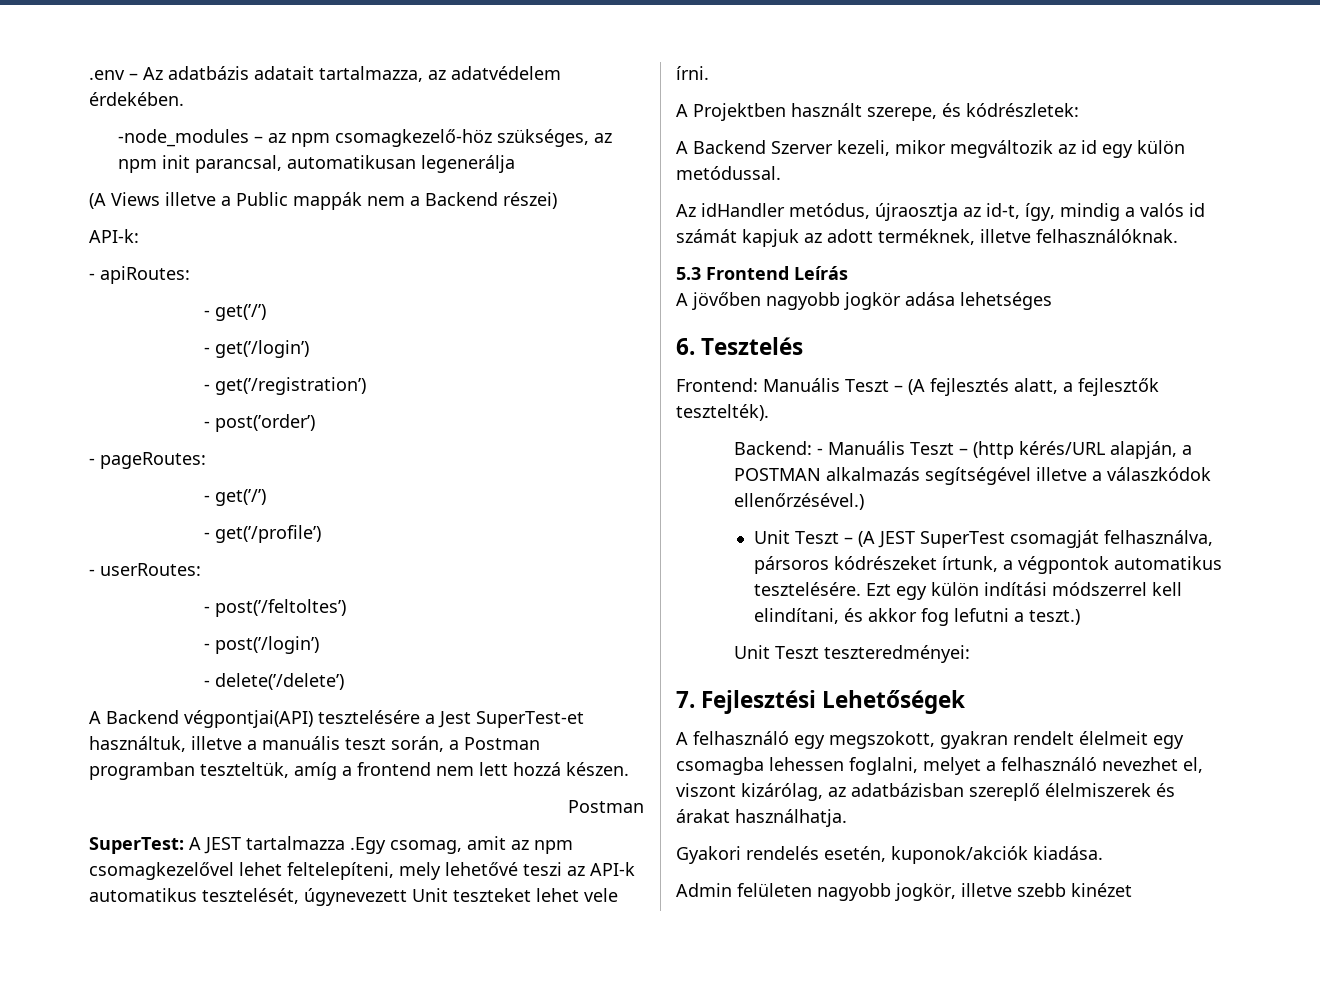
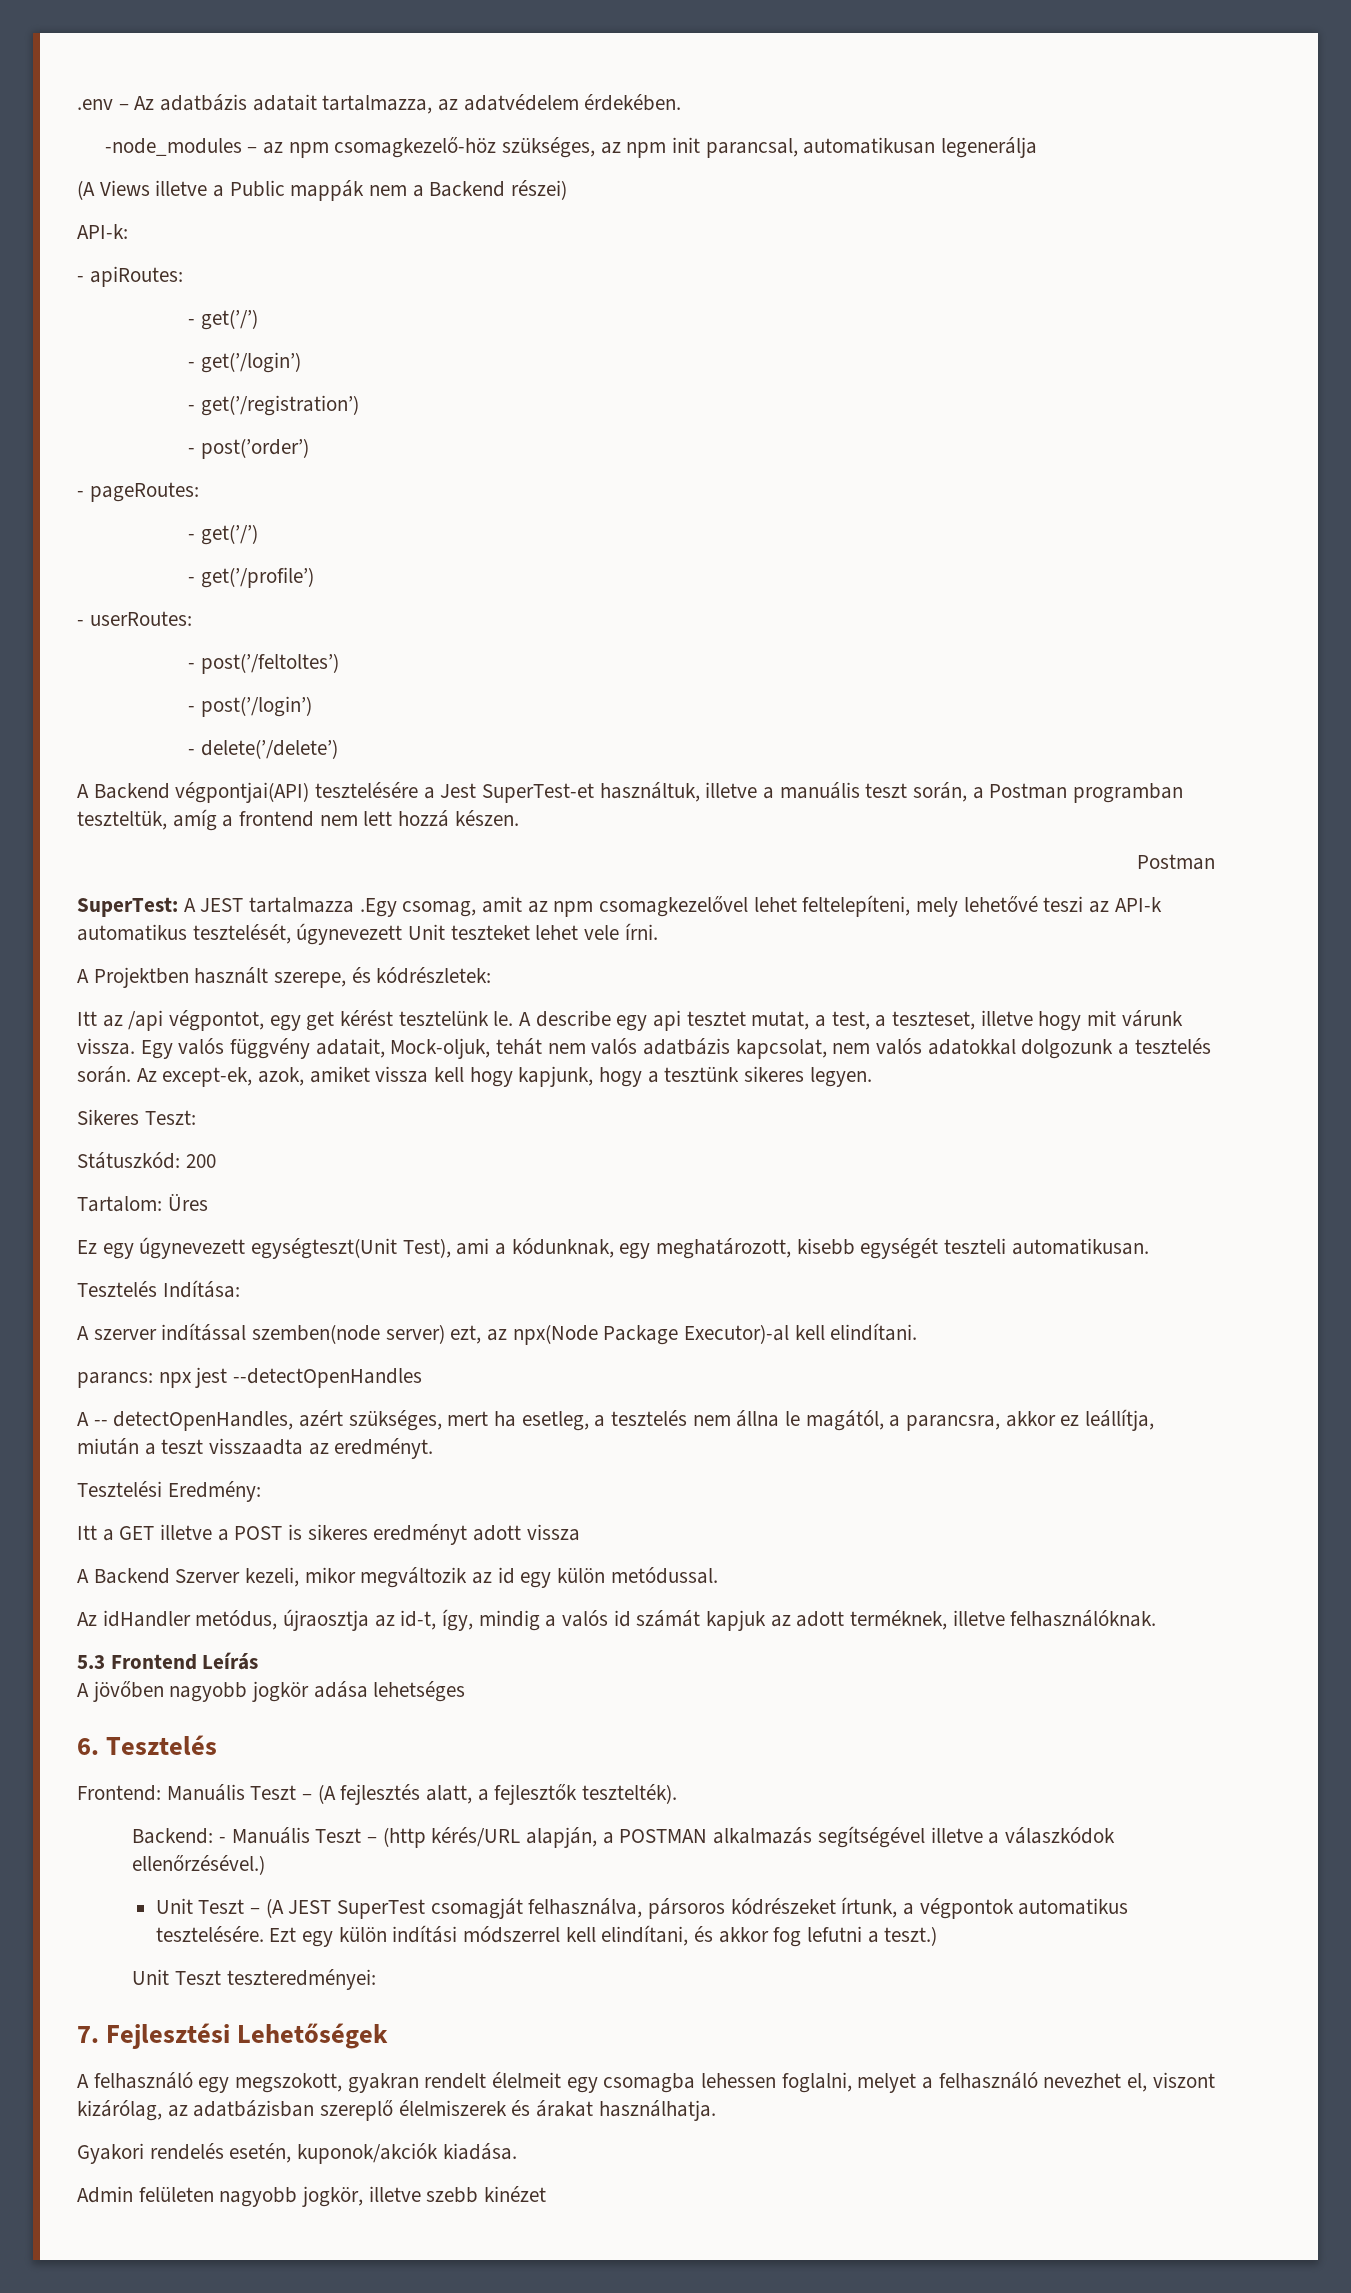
(1079, 110) none -> [77,1010,1183,1031] [77,1038,1211,1059] [77,1066,872,1087] [77,1109,196,1125] [77,1152,216,1169] [77,1193,208,1212] [77,1237,1149,1259] [77,1280,240,1298] [77,1323,918,1345] [77,1367,423,1388] [77,1409,1155,1431] [77,1438,434,1459] [77,1481,261,1502] [77,1524,580,1545] // Itt az /api végpontot, egy get kérést tesztelünk le. A describe egy api tesztet mutat, a test, a teszteset, illetve hogy mit várunk vissza. Egy valós függvény adatait, Mock-oljuk, tehát nem valós adatbázis kapcsolat, nem valós adatokkal dolgozunk a tesztelés során. Az except-ek, azok, amiket vissza kell hogy kapjunk, hogy a tesztünk sikeres legyen. // Sikeres Teszt: // Státuszkód: 200 // Tartalom: Üres // Ez egy úgynevezett egységteszt(Unit Test), ami a kódunknak, egy meghatározott, kisebb egységét teszteli automatikusan. // Tesztelés Indítása: // A szerver indítással szemben(node server) ezt, az npx(Node Package Executor)-al kell elindítani. // parancs: npx jest --detectOpenHandles // A -- detectOpenHandles, azért szükséges, mert ha esetleg, a tesztelés nem állna le magától, a parancsra, akkor ez leállítja, miután a teszt visszaadta az eredményt. // Tesztelési Eredmény: // Itt a GET illetve a POST is sikeres eredményt adott vissza

